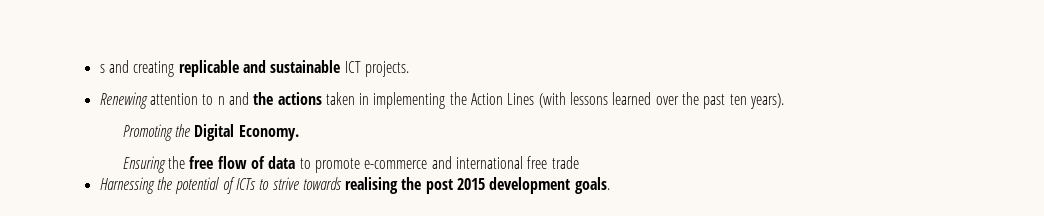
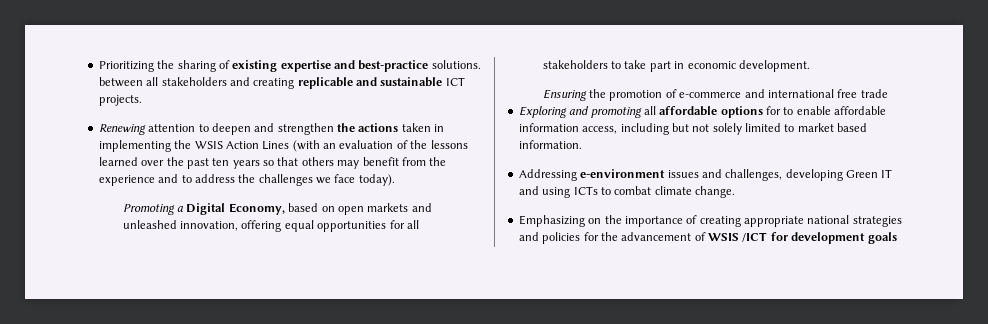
[99,64,105,73] s -> [98,60,481,72] [98,77,227,87] Prioritizing the sharing of existing expertise and best-practice solutions. between all stakeholders
[217,92,249,105] n and -> [211,123,334,135] deepen and strengthen
(467, 98) none -> [194,141,223,149] WSIS
(566, 100) none -> [323,140,428,149] an evaluation of the
[750,93,785,109] [122,124,299,141] [122,156,360,173] years). // Promoting the Digital Economy. // Ensuring the free flow of data to promote -> [232,157,447,169] [98,174,395,186] [122,203,432,215] [122,220,419,232] [542,60,810,72] [542,89,677,101] years so that others may benefit from the experience and to address the challenges we face today). // Promoting a Digital Economy, based on open markets and unleashed innovation, offering equal opportunities for all stakeholders to take part in economic development. // Ensuring the promotion of
[99,177,610,194] Harnessing the potential of ICTs to strive towards realising the post 2015 development goals. -> [518,106,887,118] [518,123,868,135] [518,140,582,149] [518,169,893,181] [518,186,735,198] [518,215,902,227] [518,232,897,244] Exploring and promoting all affordable options for to enable affordable information access, including but not solely limited to market based information. // Addressing e-environment issues and challenges, developing Green IT and using ICTs to combat climate change. // Emphasizing on the importance of creating appropriate national strategies and policies for the advancement of WSIS /ICT for development goals

